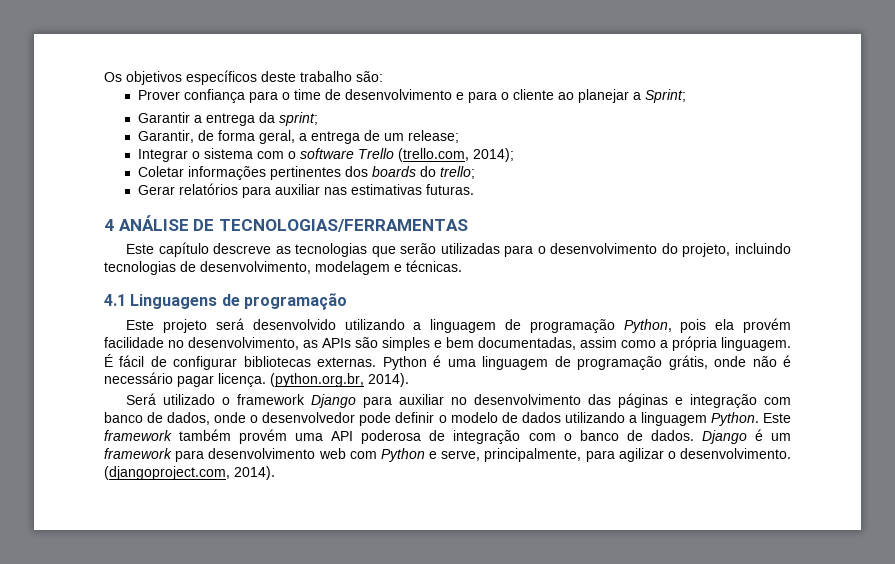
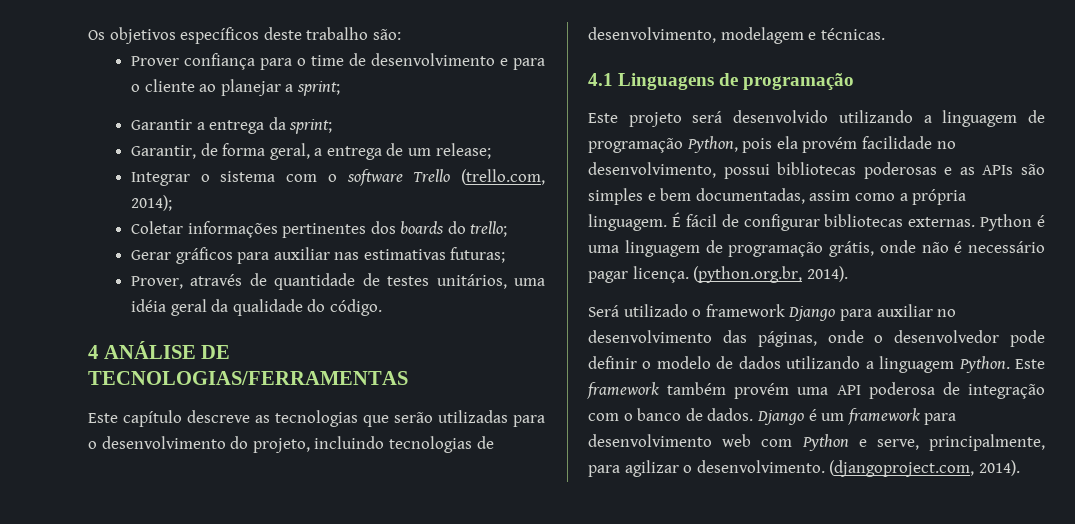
[645,89,687,103] Sprint; -> [296,81,340,96] sprint;
[179,183,239,195] relatórios -> [175,247,233,264] gráficos
[426,184,475,195] futuras. -> [450,247,506,263] [130,273,545,290] [130,299,382,316] futuras; // Prover, através de quantidade de testes unitários, uma idéia geral da qualidade do código.
(299, 343) none -> [723,162,953,179] possui bibliotecas poderosas e
[618,393,791,408] [104,412,211,425] páginas e integração com banco de dados, -> [757,331,817,347] páginas,

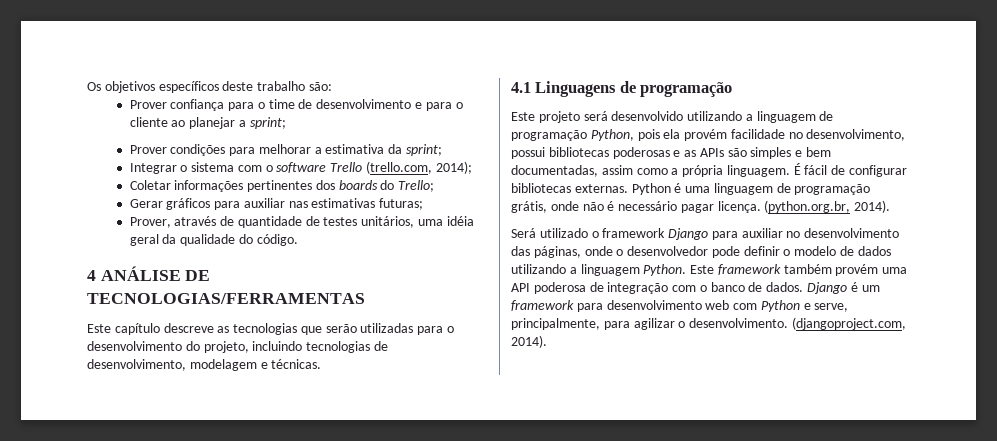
[130,117,333,134] [130,143,491,160] Garantir a entrega da sprint; // Garantir, de forma geral, a entrega de um release; -> [129,144,442,156] Prover condições para melhorar a estimativa da sprint;
[470,221,508,237] trello; -> [398,180,435,192] Trello;

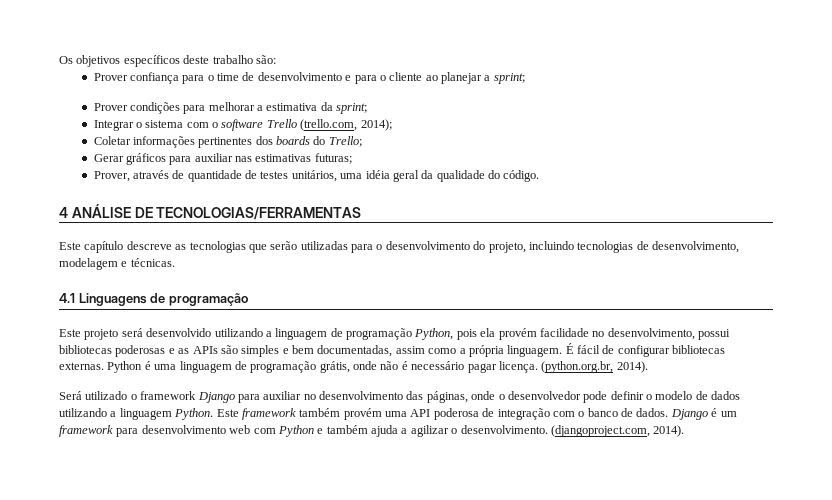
[814,303,849,312] [511,318,630,330] serve, principalmente, para -> [326,425,408,437] também ajuda a

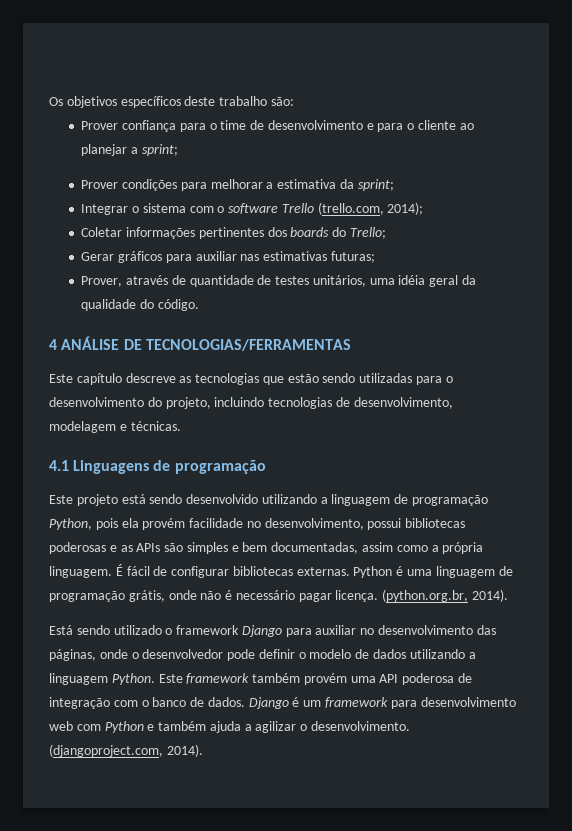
[270,241,298,250] serão -> [287,373,356,383] estão sendo
[121,328,143,337] será -> [121,494,183,504] está sendo
[59,391,82,400] Será -> [49,625,110,635] Está sendo

